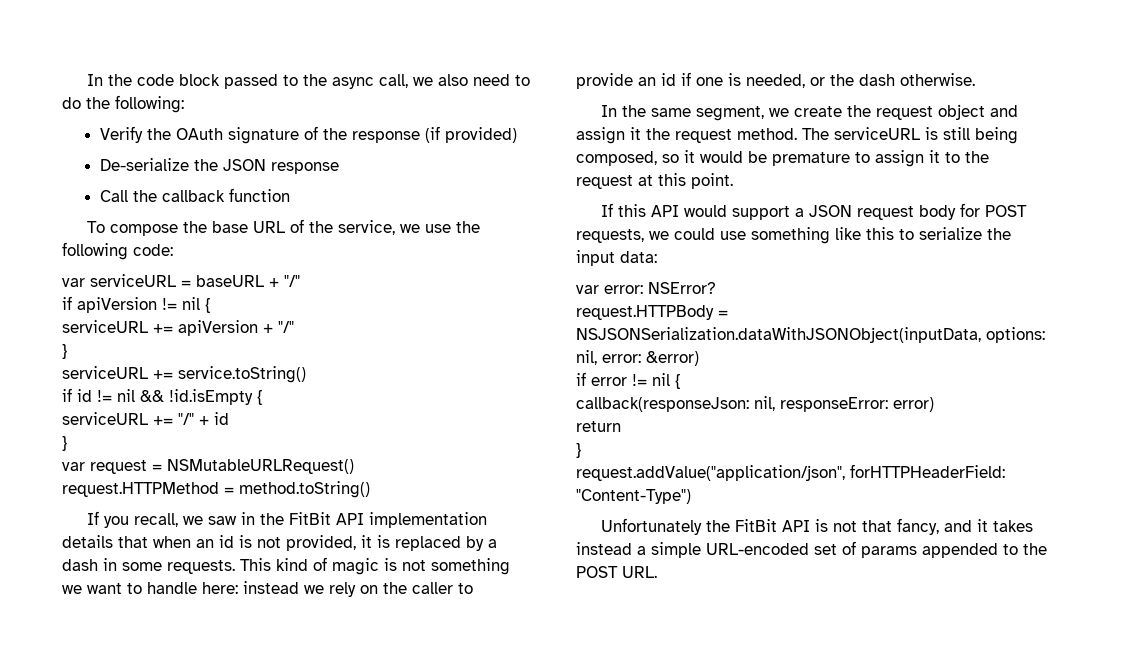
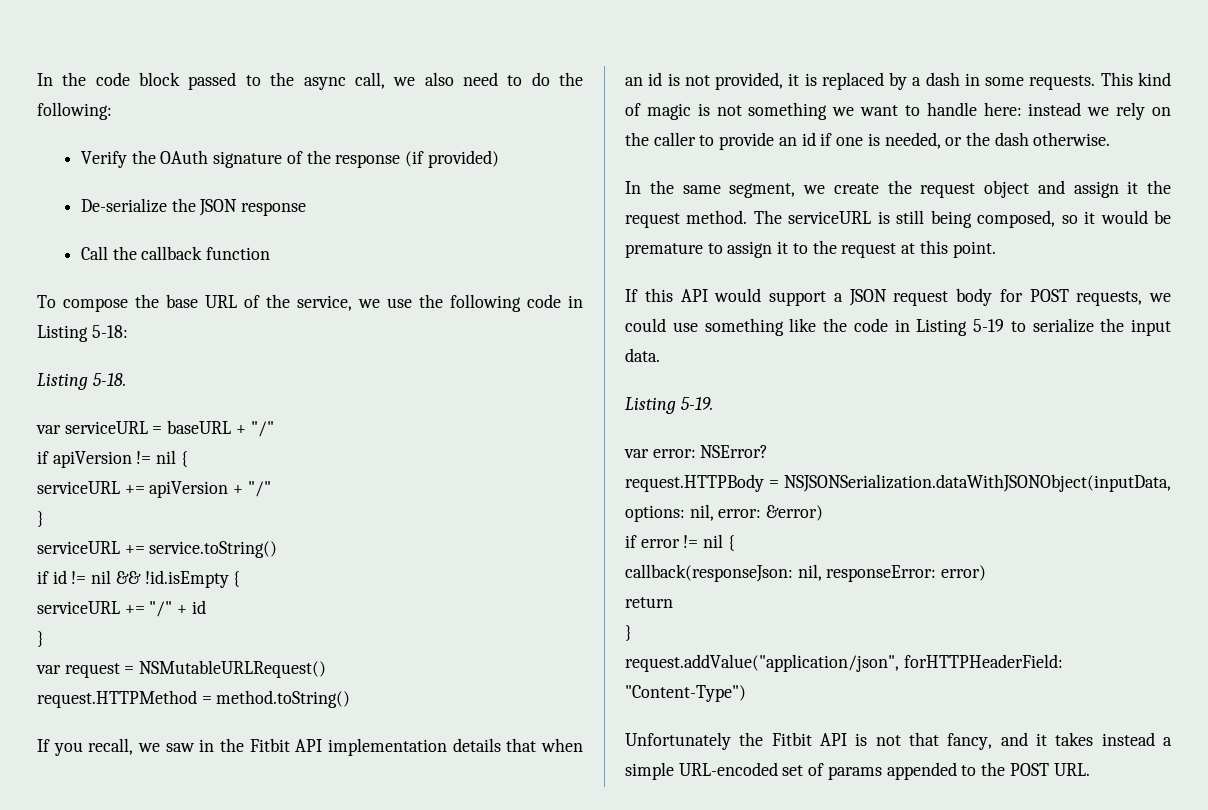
[133,244,173,256] code: -> [527,294,583,308] [37,325,128,342] [37,373,126,390] code in Listing 5-18: // Listing 5-18.
[288,512,331,525] FitBit -> [249,738,290,752] Fitbit
[866,227,894,240] this -> [823,318,1004,336] the code in Listing 5-19
[620,251,657,263] data: -> [625,348,660,362] [625,397,713,414] data. // Listing 5-19.
[734,519,777,532] FitBit -> [771,732,812,746] Fitbit

